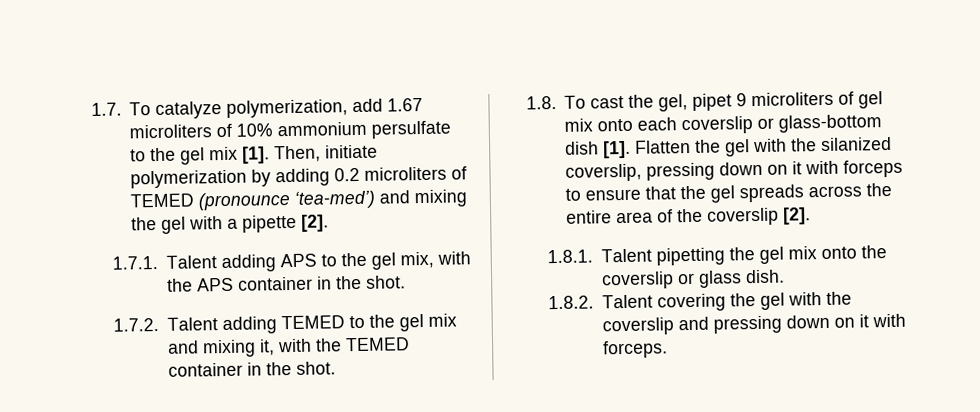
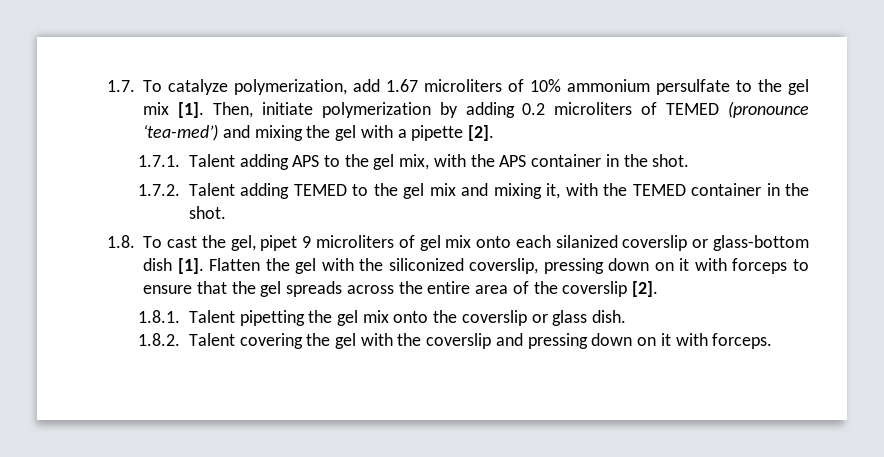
(678, 124) none -> [555,235,618,248] silanized
[821,136,893,152] silanized -> [388,258,464,271] siliconized

